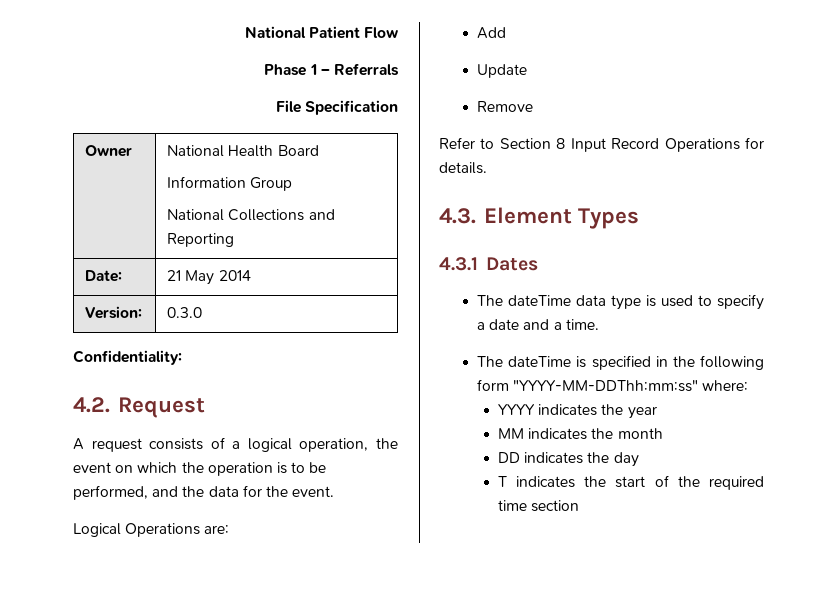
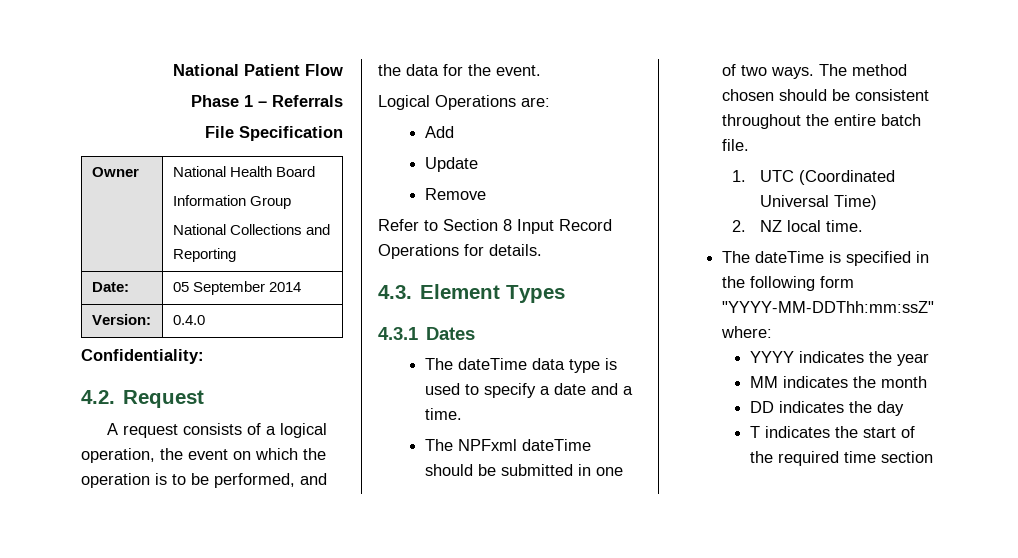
[167,270,215,285] 21 May -> [172,281,265,295] 05 September
[167,307,203,318] 0.3.0 -> [172,315,205,325] 0.4.0
(599, 324) none -> [424,439,591,451] [424,464,623,476] [721,64,907,79] [721,89,929,101] [721,114,921,129] [721,139,749,151] [731,170,896,185] [760,195,878,210] [731,220,864,232] // The NPFxml dateTime should be submitted in one of two ways. The method chosen should be consistent throughout the entire batch file. // 1. UTC (Coordinated Universal Time) // 2. NZ local time.
[513,380,699,392] "YYYY-MM-DDThh:mm:ss" -> [721,301,934,313] "YYYY-MM-DDThh:mm:ssZ"

